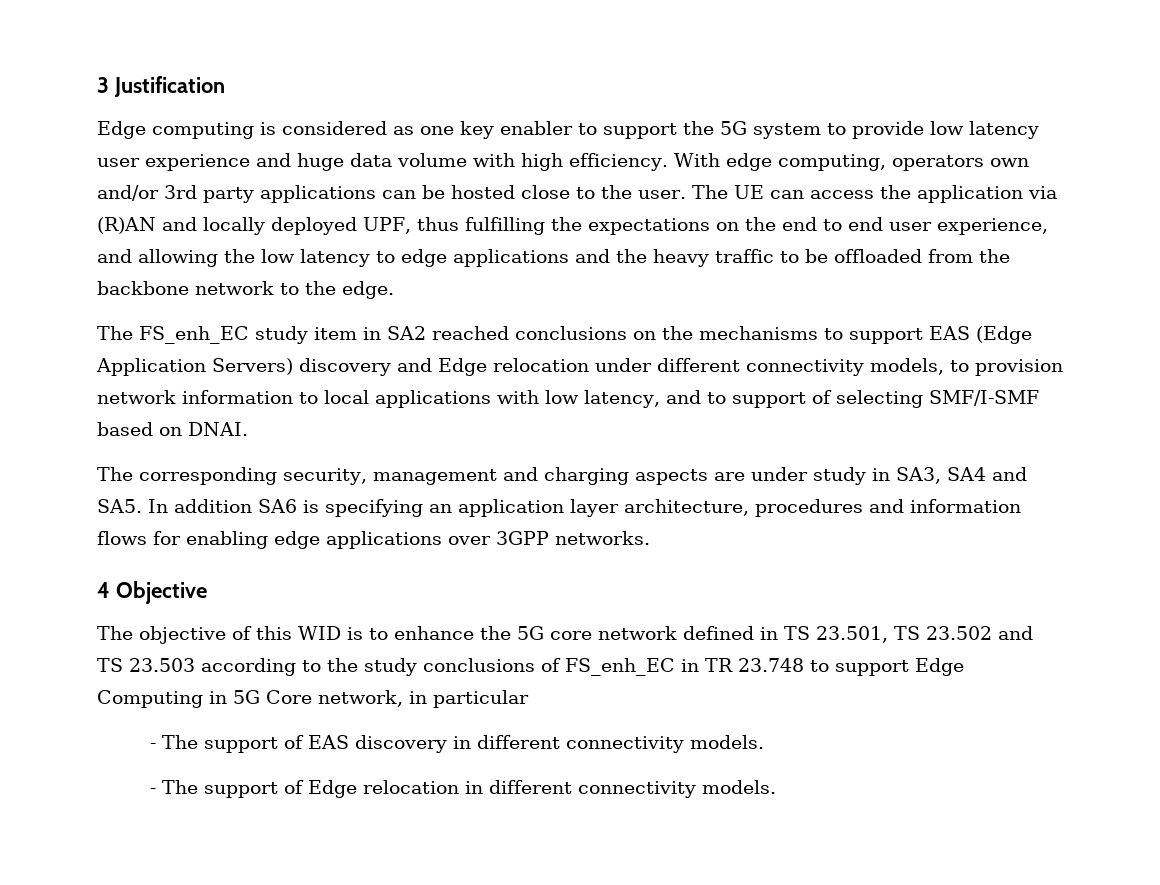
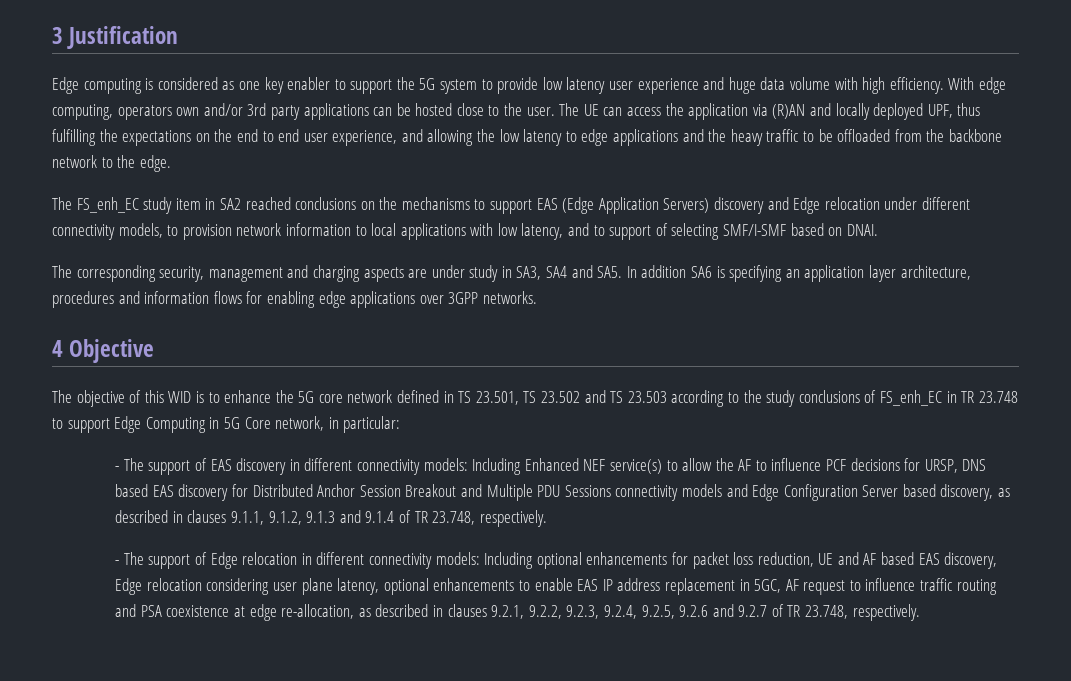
[433,690,529,708] particular -> [343,416,401,433] particular:
[689,735,764,749] models. -> [423,458,987,475] [115,484,1011,501] [115,510,547,527] models: Including Enhanced NEF service(s) to allow the AF to influence PCF decisions for URSP, DNS based EAS discovery for Distributed Anchor Session Breakout and Multiple PDU Sessions connectivity models and Edge Configuration Server based discovery, as described in clauses 9.1.1, 9.1.2, 9.1.3 and 9.1.4 of TR 23.748, respectively.
[701,780,776,794] models. -> [435,552,998,569] [115,578,997,595] [115,604,920,621] models: Including optional enhancements for packet loss reduction, UE and AF based EAS discovery, Edge relocation considering user plane latency, optional enhancements to enable EAS IP address replacement in 5GC, AF request to influence traffic routing and PSA coexistence at edge re-allocation, as described in clauses 9.2.1, 9.2.2, 9.2.3, 9.2.4, 9.2.5, 9.2.6 and 9.2.7 of TR 23.748, respectively.

